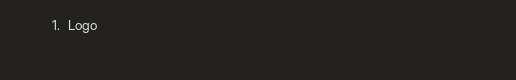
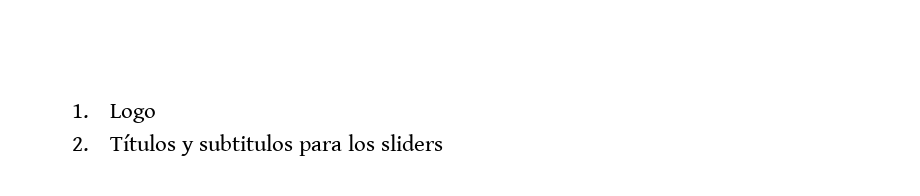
(98, 26) none -> [71,134,444,156] // 2. Títulos y subtitulos para los sliders

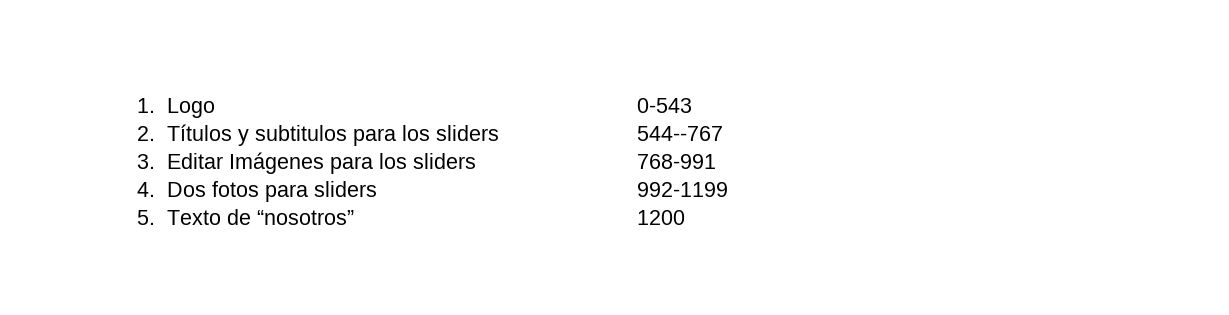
(444, 142) none -> [137,152,476,174] [137,181,377,202] [137,209,354,225] [637,98,692,113] [637,126,723,141] [637,154,716,169] [637,182,728,197] [637,210,685,225] // 3. Editar Imágenes para los sliders // 4. Dos fotos para sliders // 5. Texto de “nosotros” // 0-543 // 544--767 // 768-991 // 992-1199 // 1200

